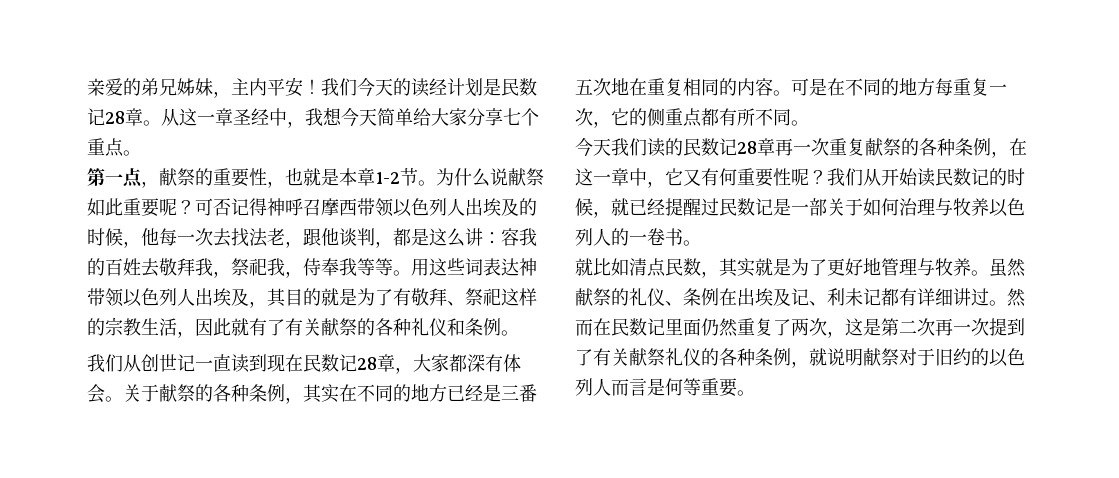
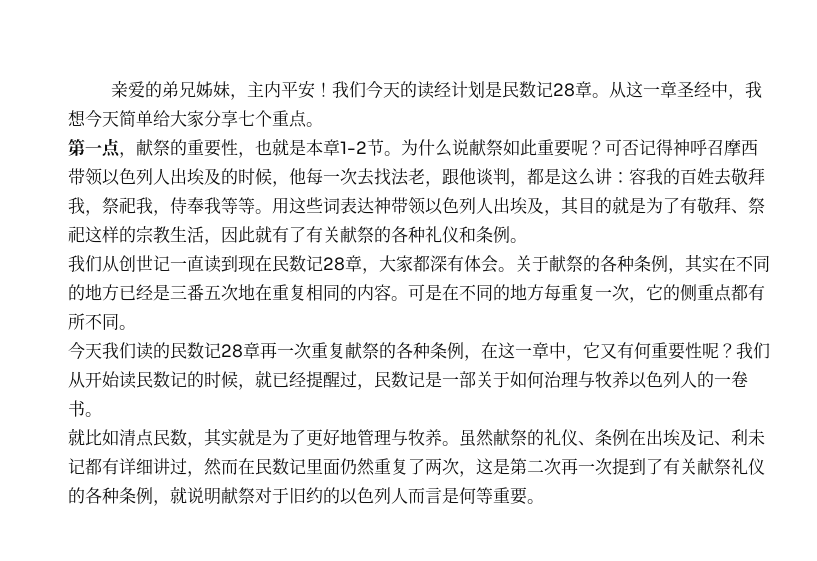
(719, 207) none -> [357,384,374,390] ，
[989,300,1007,306] 。 -> [187,471,204,477] ，

